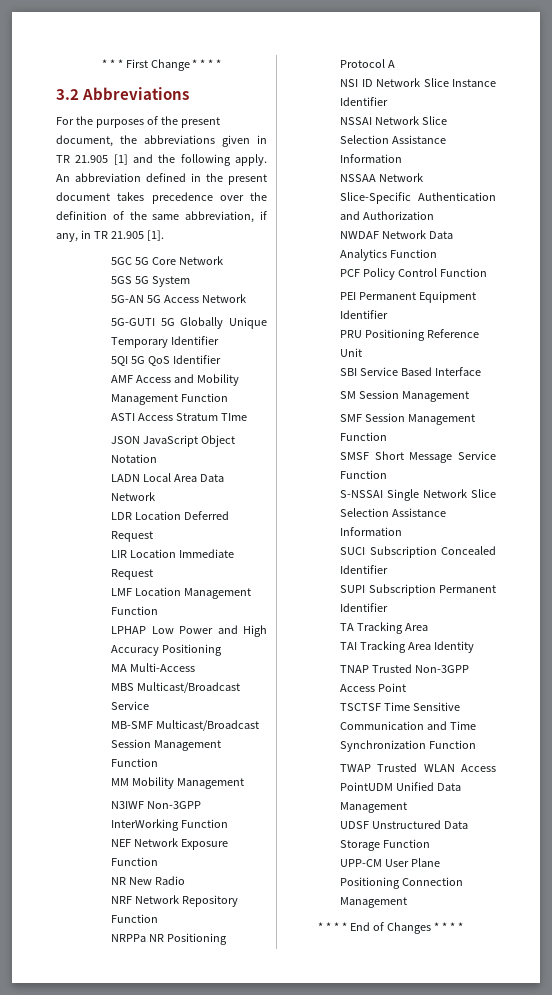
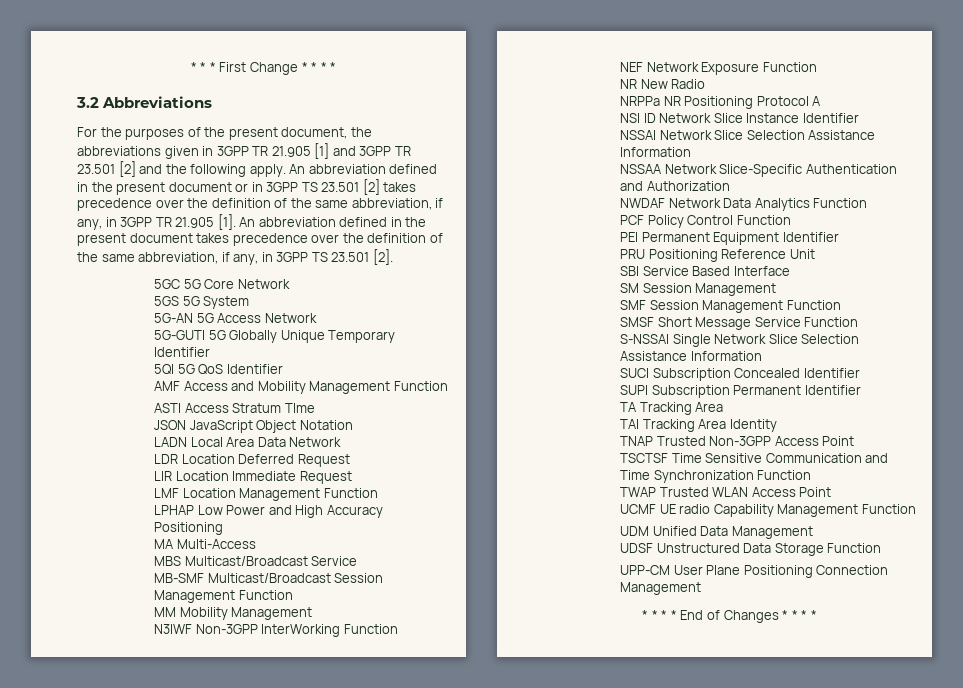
(267, 139) none -> [216,146,249,156] 3GPP
(153, 158) none -> [359,146,411,156] [77,161,163,177] 3GPP TR 23.501 [2] and
(110, 196) none -> [235,179,417,195] [77,198,444,211] [77,214,427,230] [77,233,193,246] or in 3GPP TS 23.501 [2] takes precedence over the definition of the same abbreviation, if any, in 3GPP TR 21.905 [1]. An abbreviation defined in the present document
[93,230,164,241] TR 21.905 [1]. -> [276,249,393,265] 3GPP TS 23.501 [2].
[111,895,238,907] [111,914,159,923] // NRF Network Repository Function -> (706, 84) none
[340,782,394,791] PointUDM -> [799,487,832,497] [620,504,916,517] [620,526,650,536] Point // UCMF UE radio Capability Management Function // UDM

